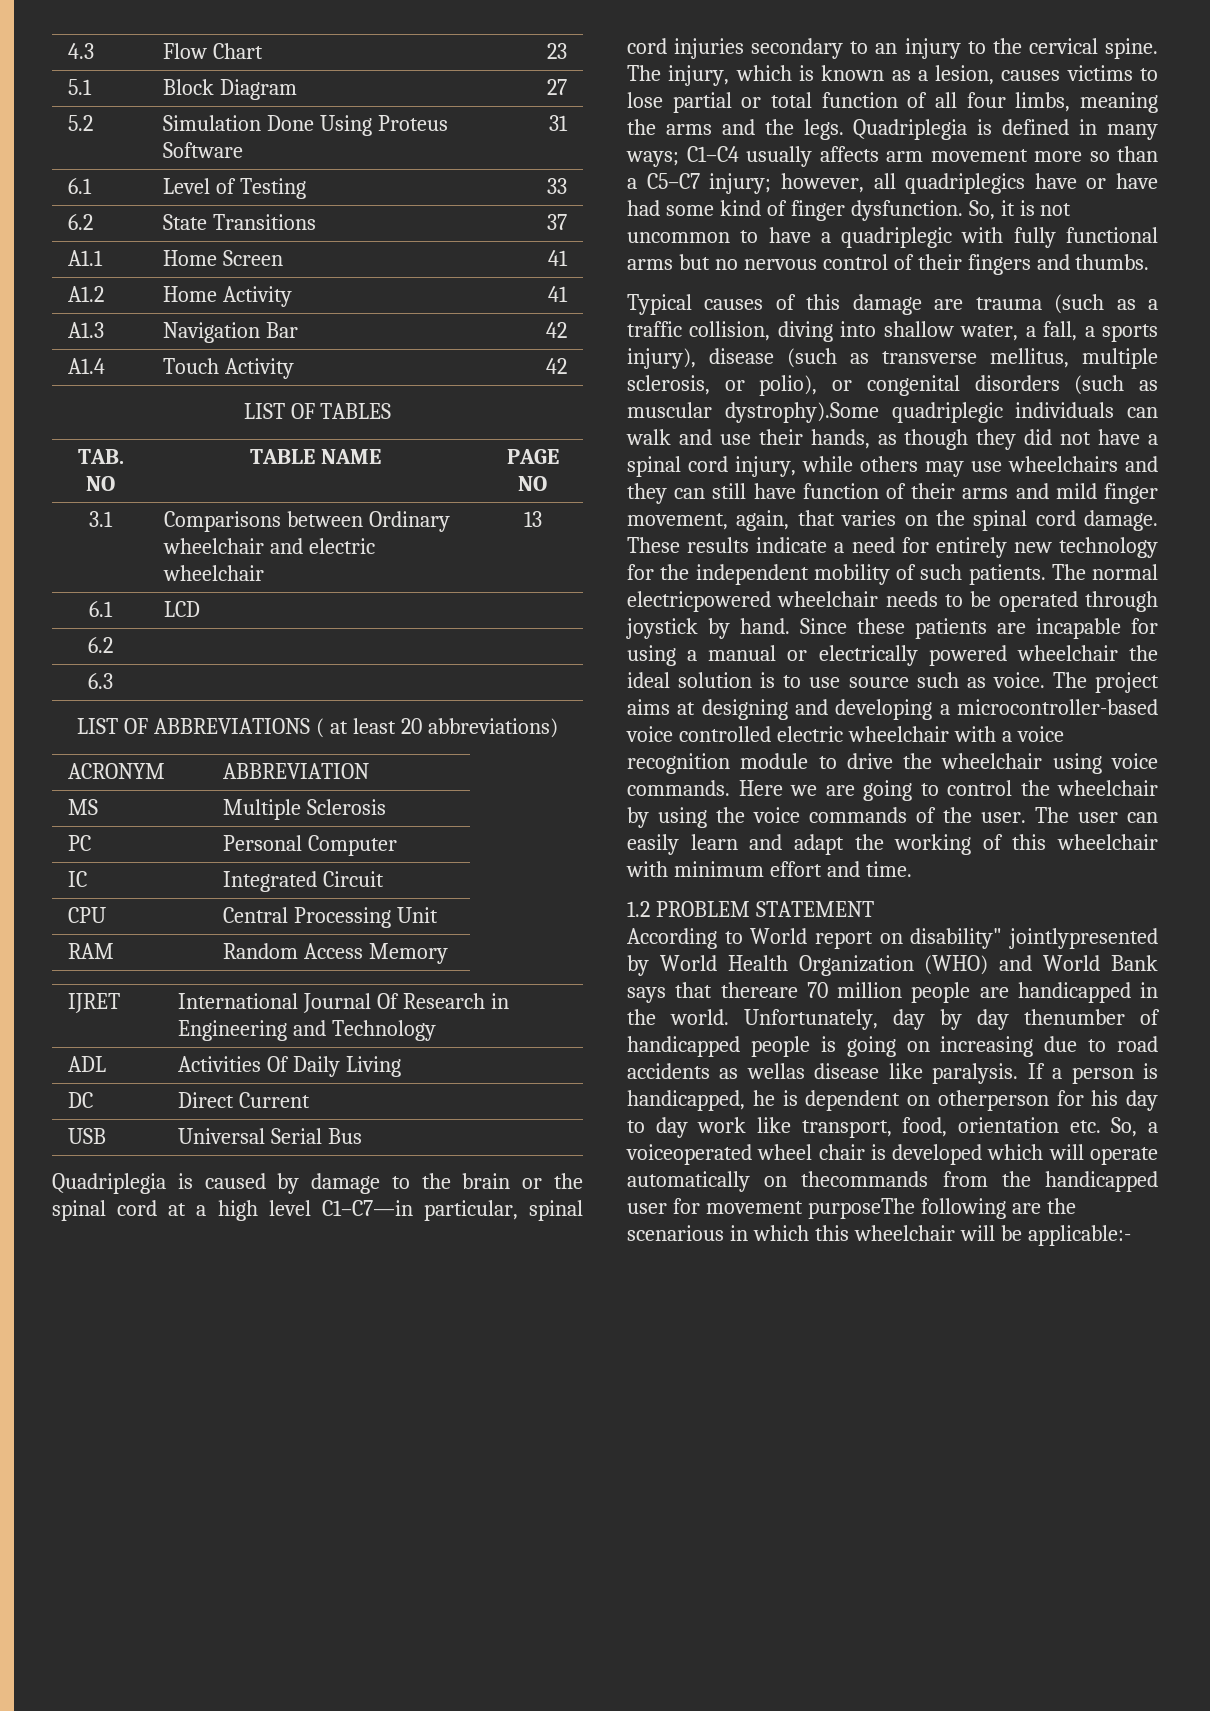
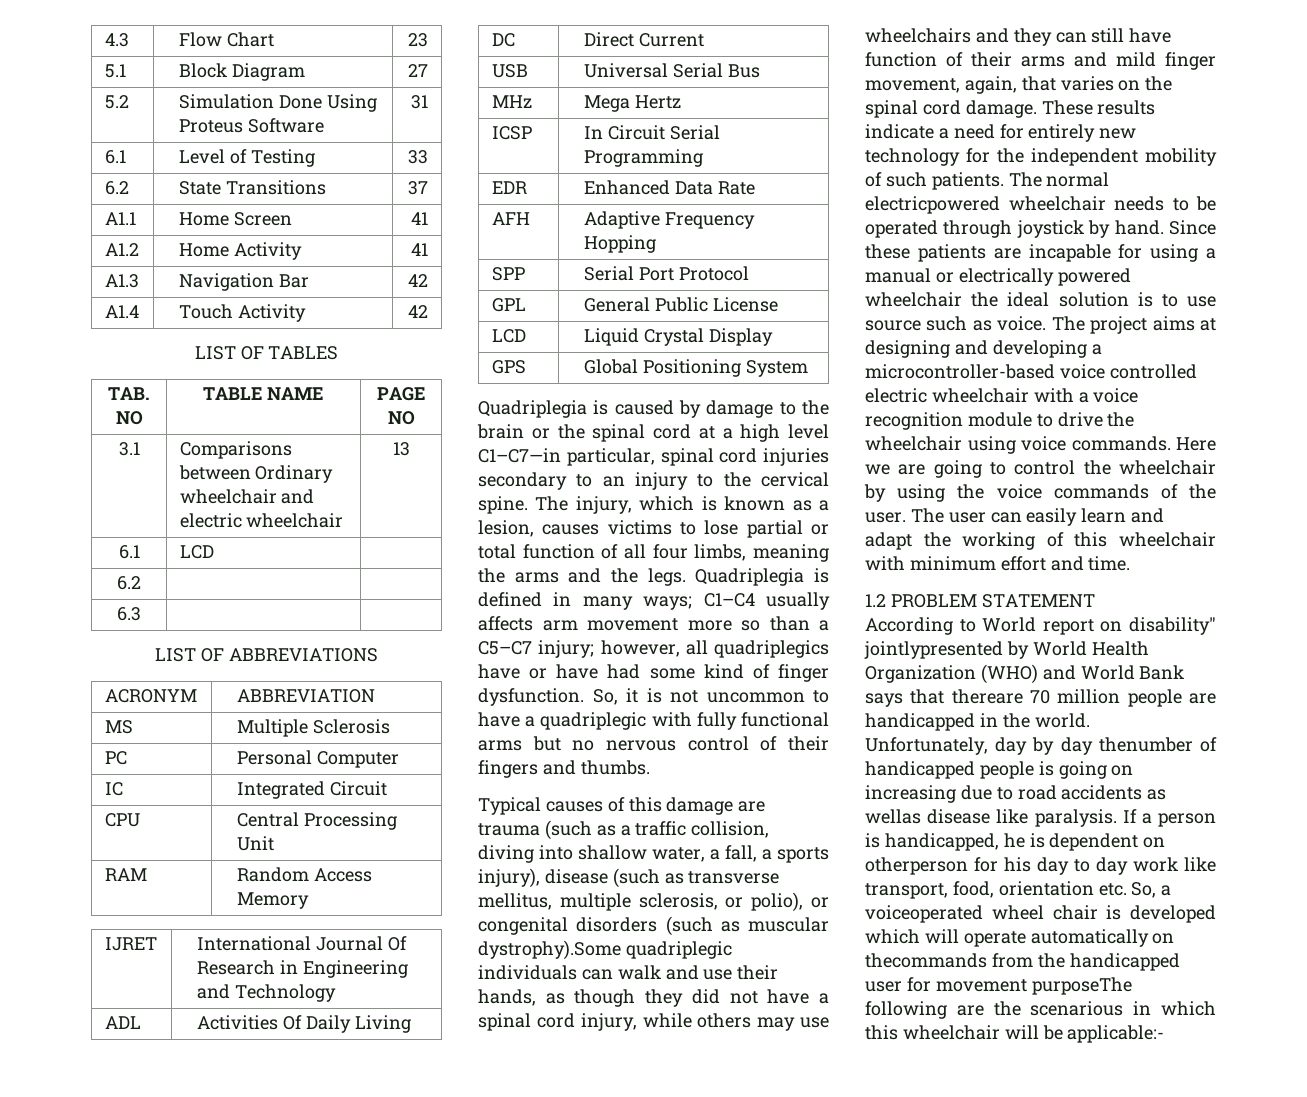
[316,718,558,738] ( at least 20 abbreviations) -> (378, 655) none
(363, 1136) none -> [491,95,532,108] [584,95,682,112] [491,126,532,140] [584,125,720,140] [584,149,704,167] [491,181,527,194] [584,180,755,195] [491,212,530,225] [584,211,756,229] [584,235,657,253] [491,267,525,281] [584,266,749,281] [491,298,526,312] [584,297,778,312] [491,329,526,343] [584,328,773,346] [491,360,526,374] [584,359,808,377] // MHz | Mega Hertz // ICSP | In Circuit Serial Programming // EDR | Enhanced Data Rate // AFH | Adaptive Frequency Hopping // SPP | Serial Port Protocol // GPL | General Public License // LCD | Liquid Crystal Display // GPS | Global Positioning System

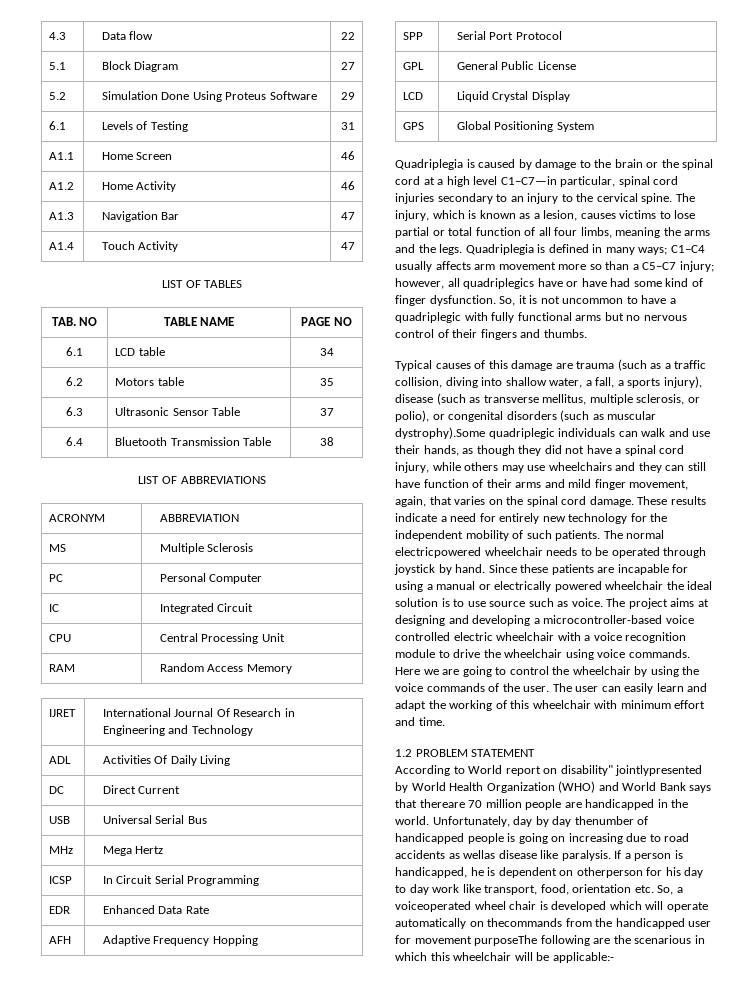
[179,32,275,47] [408,33,429,47] Flow Chart | 23 -> [101,31,154,40] [340,32,355,40] Data flow | 22
[411,95,429,109] [104,150,126,164] [179,149,226,164] 31 // 6.1 | Level -> [340,92,355,100] [49,121,67,130] [101,121,133,130] 29 // 6.1 | Levels
[408,150,429,164] [104,181,129,195] [179,180,327,195] [408,181,429,195] 33 // 6.2 | State Transitions | 37 -> [340,122,355,130] 31
[411,212,429,225] 41 -> [340,151,355,160] 46
[411,243,429,256] 41 -> [340,181,355,190] 46
[408,274,429,287] 42 -> [340,212,355,220] 47
[408,305,429,318] 42 -> [340,242,355,250] 47
[118,442,140,456] [179,441,292,459] [178,465,334,483] [179,489,315,504] [179,513,344,528] [392,442,410,456] // 3.1 | Comparisons between Ordinary wheelchair and electric wheelchair | 13 -> (352, 321) none
[117,576,141,590] [117,607,141,621] | // 6.2 | | // 6.3 | | -> [138,347,165,356] [319,348,334,356] [66,377,83,386] [115,377,184,386] [319,378,334,386] [66,407,83,416] [115,407,241,416] [319,408,334,416] [66,437,83,446] [115,437,272,446] [319,437,334,446] table | 34 // 6.2 | Motors table | 35 // 6.3 | Ultrasonic Sensor Table | 37 // 6.4 | Bluetooth Transmission Table | 38

